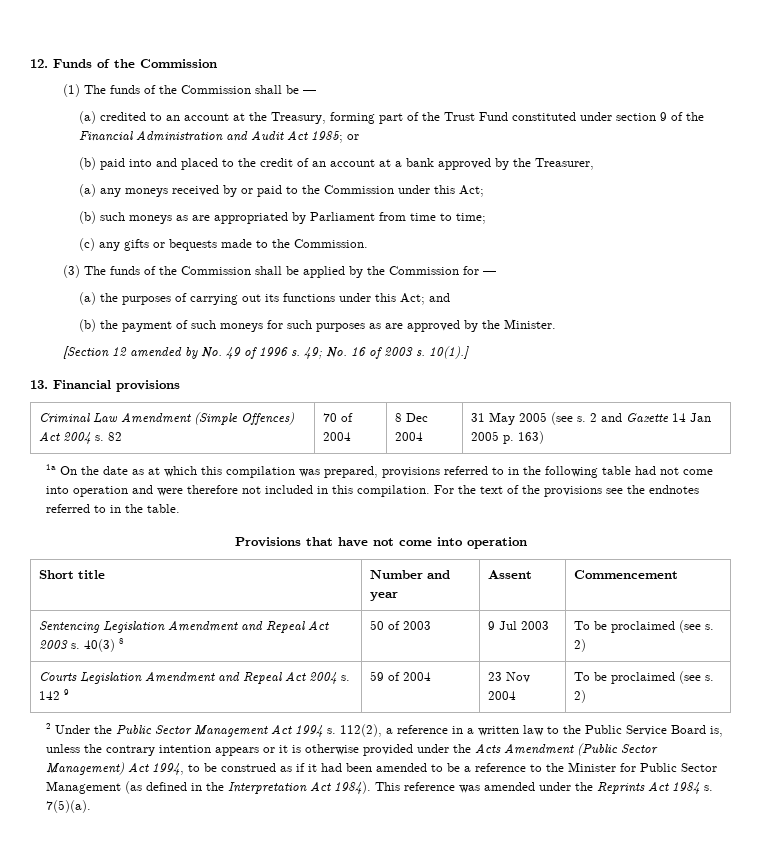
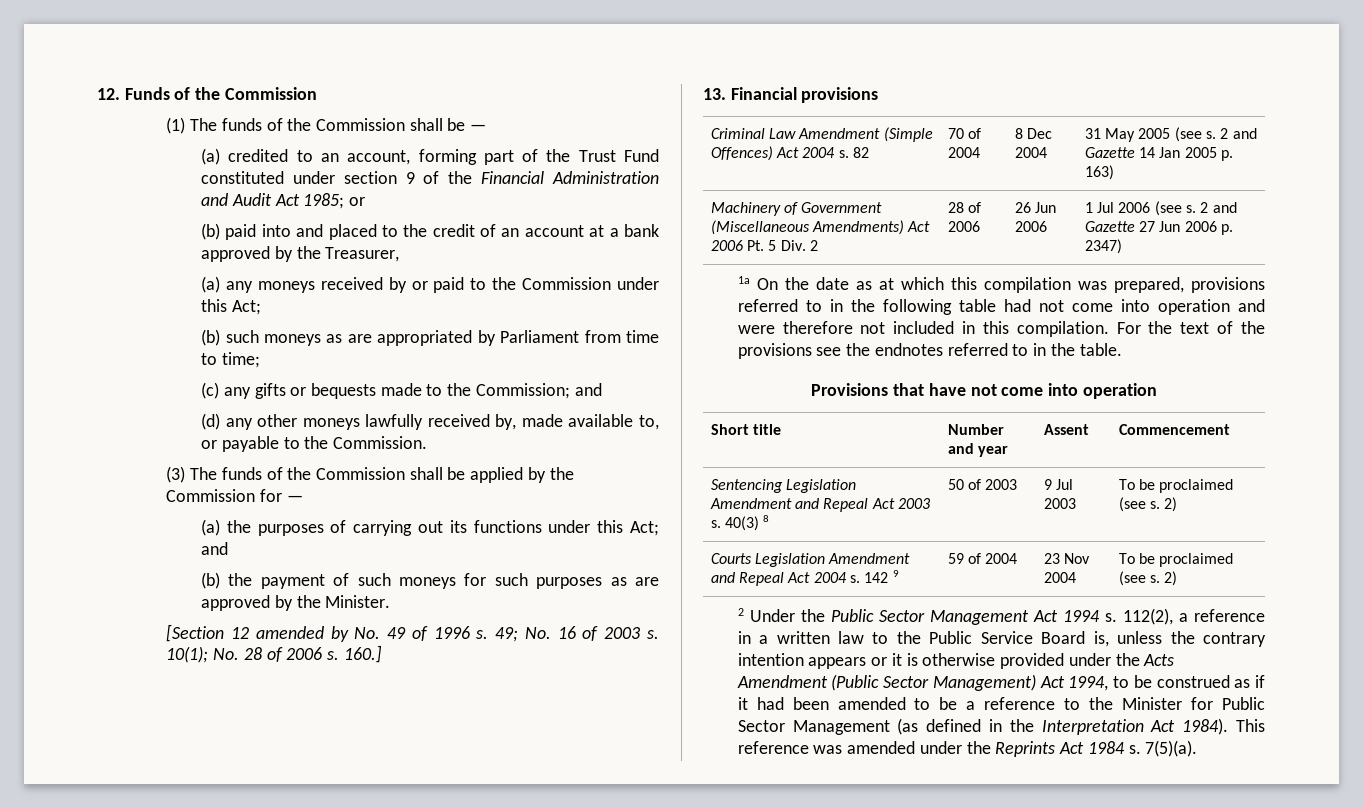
[184,112,327,124] account at the Treasury, -> [347,150,411,165] account,
(291, 243) none -> [475,383,602,399] [201,413,660,430] [201,436,329,452] Commission; and // (d) any other moneys lawfully received by, made available to, or payable to the
[428,346,469,359] 10(1).] -> [166,645,382,663] 10(1); No. 28 of 2006 s. 160.]
(544, 437) none -> [710,202,883,216] [710,220,931,235] [710,240,819,251] [947,202,982,213] [947,221,980,232] [1014,202,1057,213] [1014,221,1047,232] [1084,201,1237,216] [1084,221,1234,235] [1084,239,1122,254] // Machinery of Government (Miscellaneous Amendments) Act 2006 Pt. 5 Div. 2 | 28 of 2006 | 26 Jun 2006 | 1 Jul 2006 (see s. 2 and Gazette 27 Jun 2006 p. 2347)

